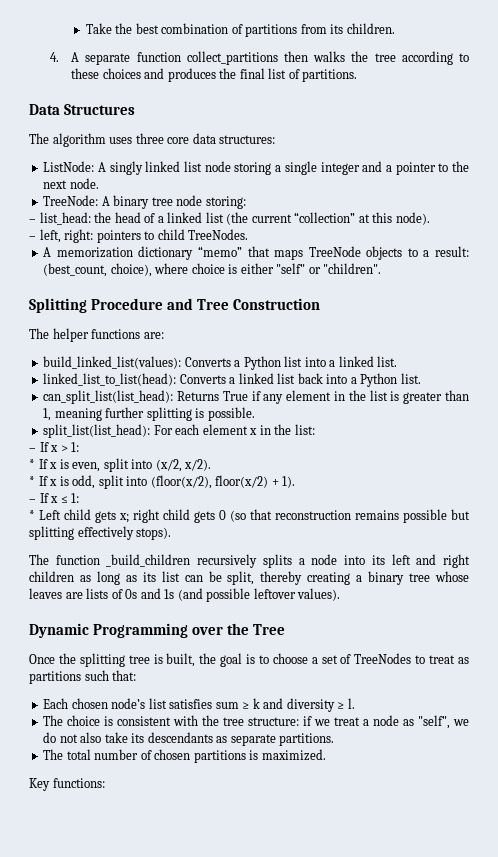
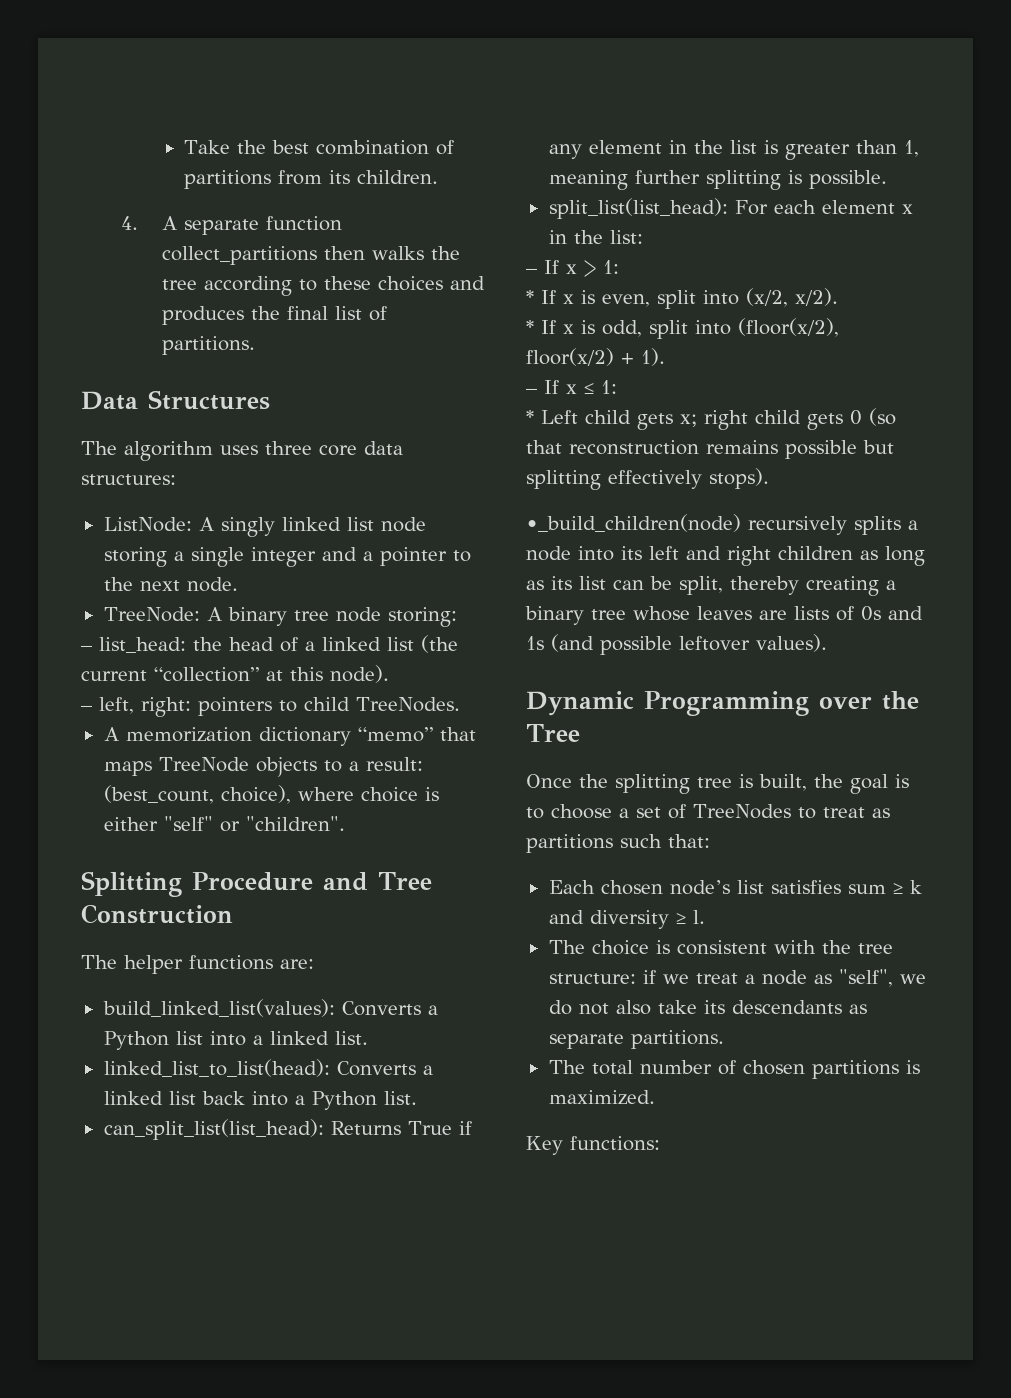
[29,554,191,567] The function _build_children -> [526,514,741,532] •_build_children(node)

